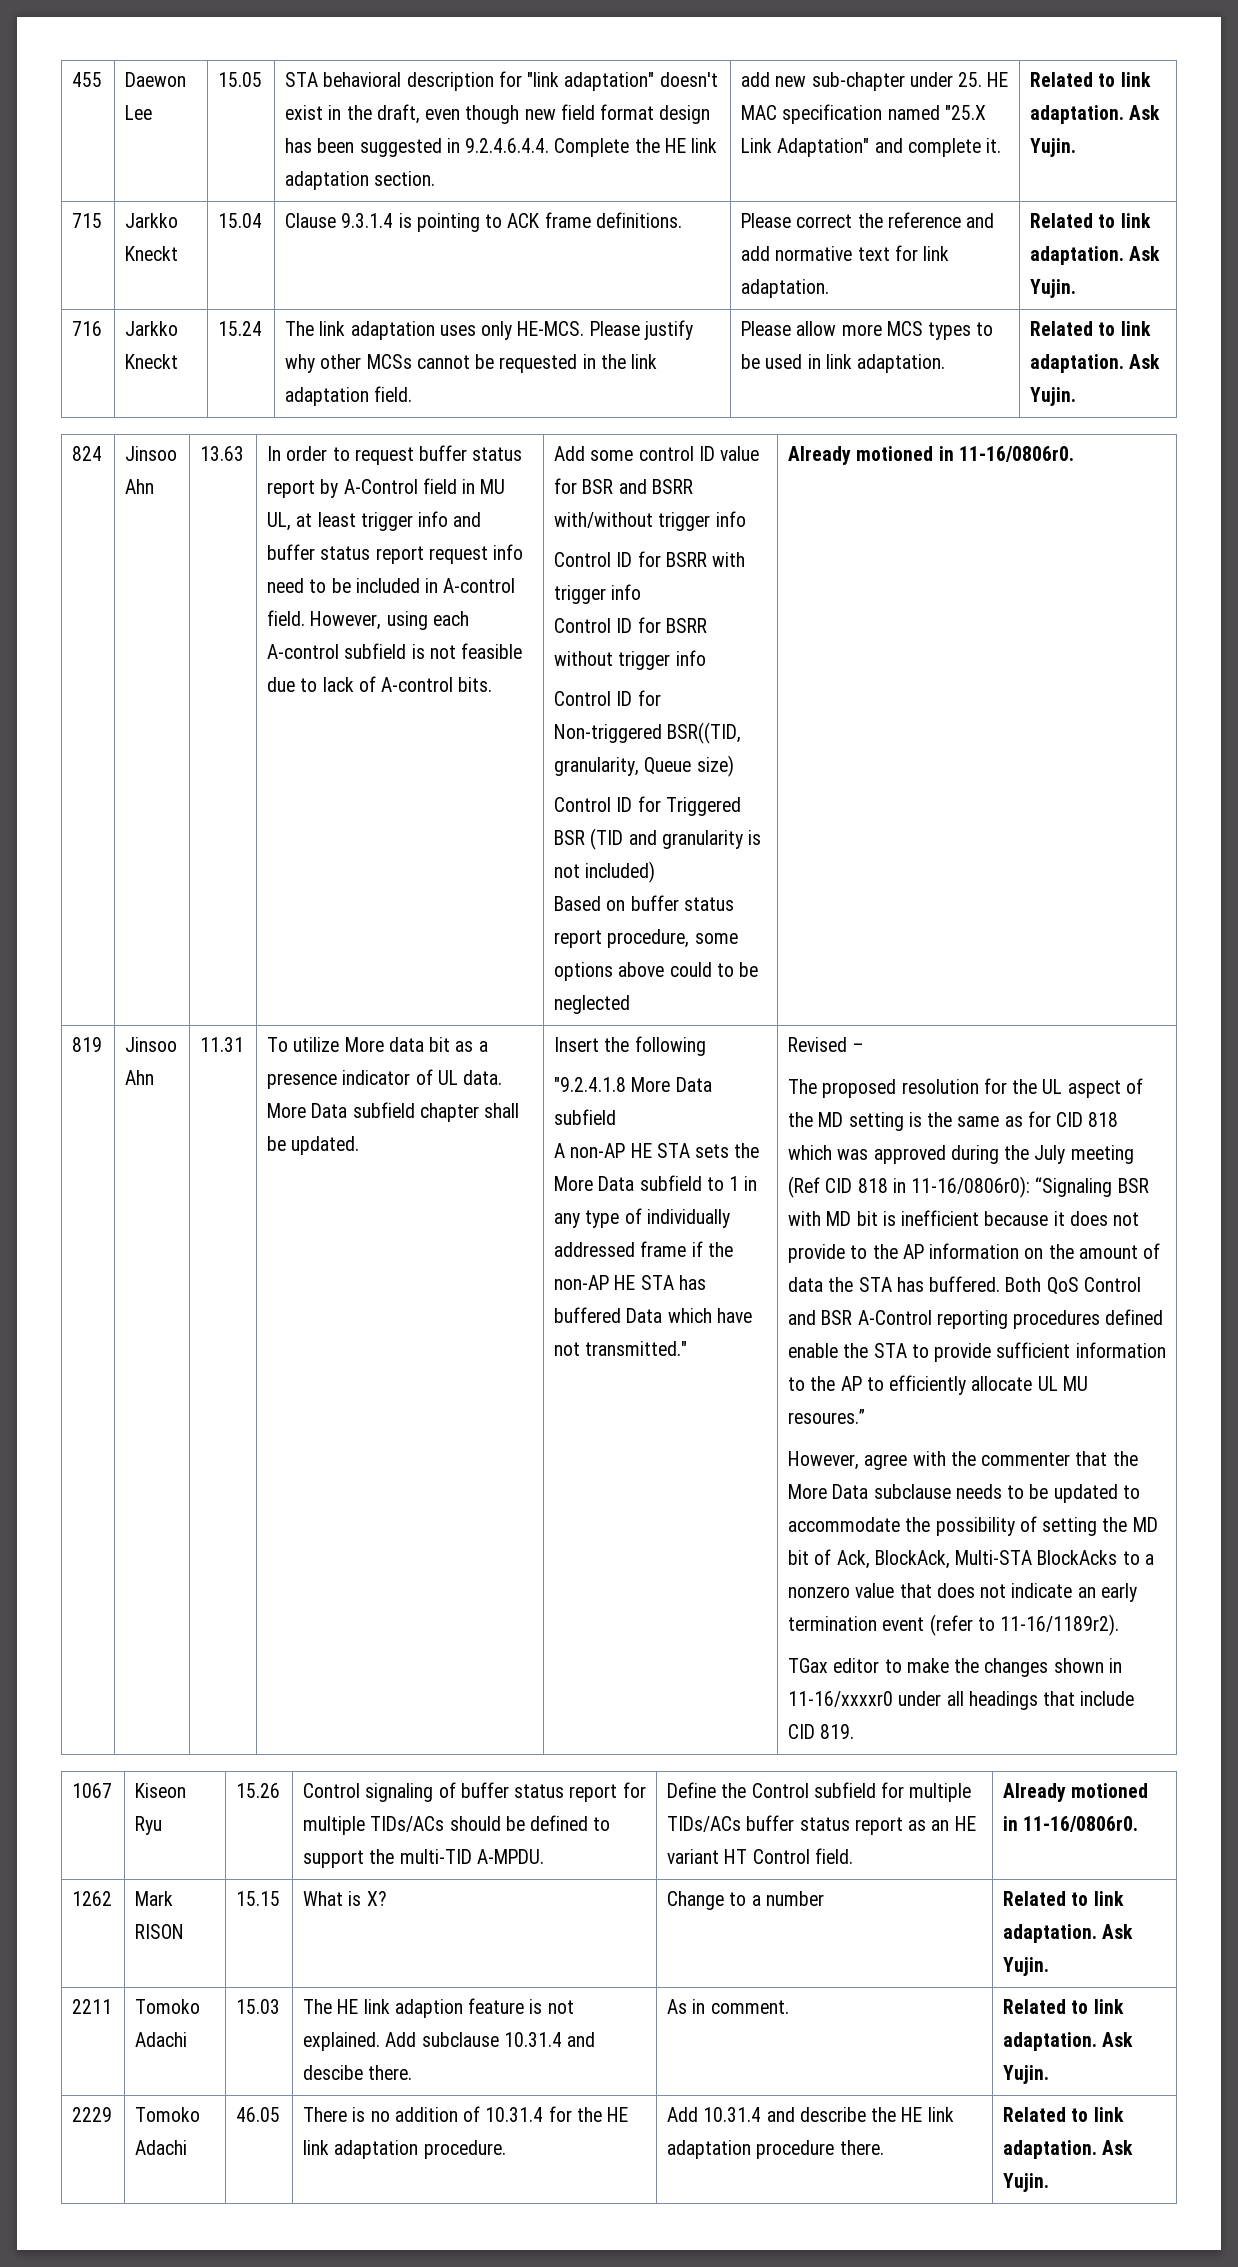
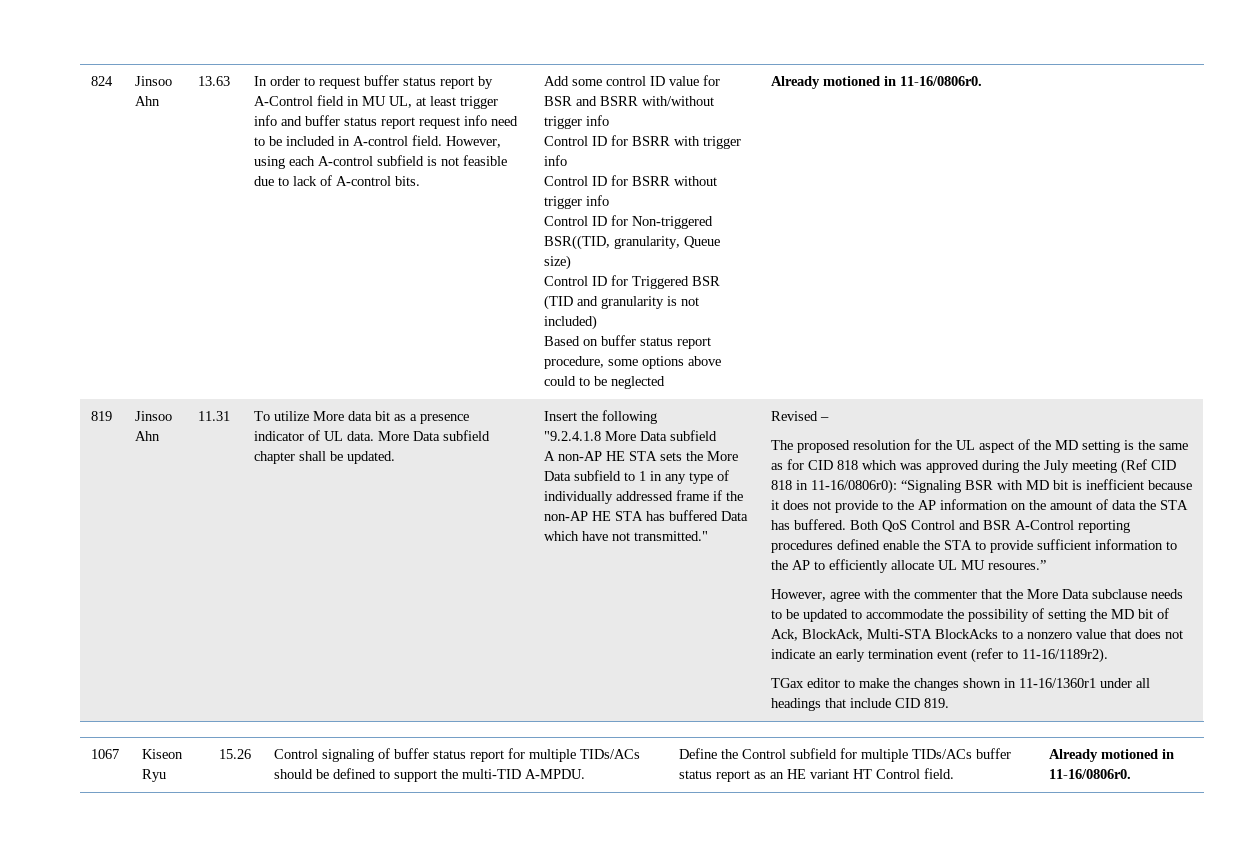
[72,72,103,87] [125,72,187,87] [125,105,153,120] [218,72,263,87] [285,71,718,91] [285,104,711,124] [285,138,718,157] [285,171,436,190] [741,72,1009,91] [741,104,986,124] [741,138,1002,157] [1030,72,1151,87] [1030,105,1161,124] [1030,138,1077,157] [72,213,103,228] [125,213,179,228] [125,246,179,261] [218,213,263,228] [285,212,682,232] [741,212,995,228] [741,245,950,261] [741,279,830,298] [1030,213,1151,228] [1030,246,1161,265] [1030,279,1077,298] [72,321,103,336] [125,321,179,336] [125,354,179,369] [218,321,263,336] [285,320,693,340] [285,354,658,373] [285,386,413,406] [741,321,994,340] [741,354,946,373] [1030,321,1151,336] [1030,354,1161,373] [1030,387,1077,406] 455 | Daewon Lee | 15.05 | STA behavioral description for "link adaptation" doesn't exist in the draft, even though new field format design has been suggested in 9.2.4.6.4.4. Complete the HE link adaptation section. | add new sub-chapter under 25. HE MAC specification named "25.X Link Adaptation" and complete it. | Related to link adaptation. Ask Yujin. // 715 | Jarkko Kneckt | 15.04 | Clause 9.3.1.4 is pointing to ACK frame definitions. | Please correct the reference and add normative text for link adaptation. | Related to link adaptation. Ask Yujin. // 716 | Jarkko Kneckt | 15.24 | The link adaptation uses only HE-MCS. Please justify why other MCSs cannot be requested in the link adaptation field. | Please allow more MCS types to be used in link adaptation. | Related to link adaptation. Ask Yujin. // -> (91, 81) none
[788,1691,894,1707] 11-16/xxxxr0 -> [1019,678,1097,688] 11-16/1360r1
[72,1891,113,1906] [135,1891,174,1906] [135,1924,185,1939] [236,1891,281,1906] [303,1891,387,1906] [667,1891,824,1910] [1003,1891,1124,1906] [1003,1924,1134,1943] [1003,1957,1050,1976] [72,1999,113,2014] [135,1999,201,2014] [135,2032,188,2047] [236,1999,281,2014] [303,1998,574,2018] [303,2032,596,2051] [303,2065,413,2080] [667,1999,789,2014] [1003,1999,1124,2014] [1003,2032,1134,2051] [1003,2065,1050,2084] [72,2107,113,2122] [135,2107,201,2122] [135,2140,188,2155] [236,2107,281,2122] [303,2106,629,2122] [303,2140,506,2159] [667,2107,954,2122] [667,2140,884,2159] [1003,2107,1124,2122] [1003,2140,1134,2159] [1003,2173,1050,2192] // 1262 | Mark RISON | 15.15 | What is X? | Change to a number | Related to link adaptation. Ask Yujin. // 2211 | Tomoko Adachi | 15.03 | The HE link adaption feature is not explained. Add subclause 10.31.4 and descibe there. | As in comment. | Related to link adaptation. Ask Yujin. // 2229 | Tomoko Adachi | 46.05 | There is no addition of 10.31.4 for the HE link adaptation procedure. | Add 10.31.4 and describe the HE link adaptation procedure there. | Related to link adaptation. Ask Yujin. -> (1132, 774) none

